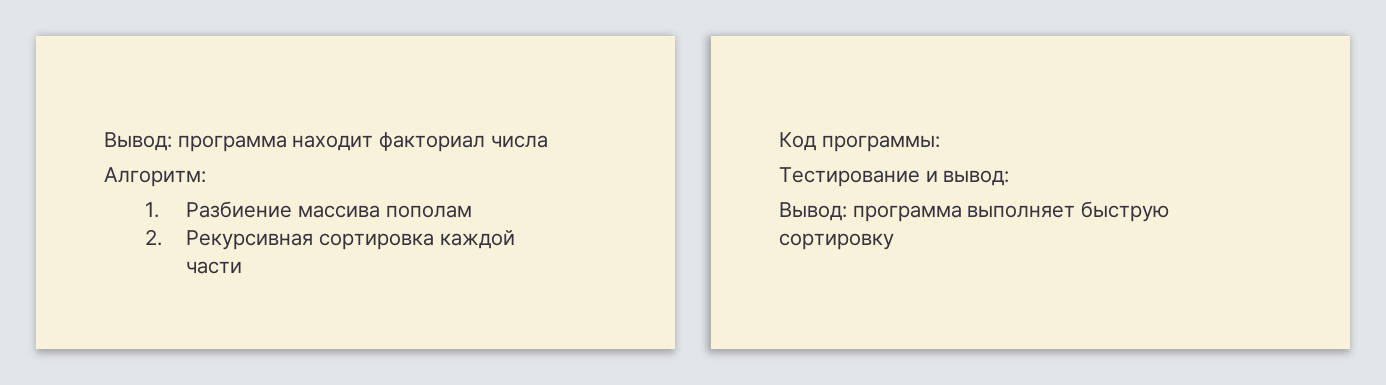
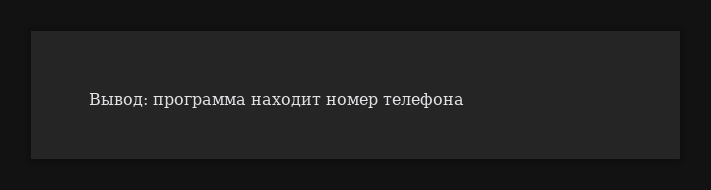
[379,132,548,152] [104,167,206,187] [145,201,472,218] [145,229,515,250] [186,261,243,274] [779,132,940,152] [779,167,1010,187] [779,201,1170,222] [779,233,894,250] факториал числа // Алгоритм: // 1. Разбиение массива пополам // 2. Рекурсивная сортировка каждой части // Код программы: // Тестирование и вывод: // Вывод: программа выполняет быструю сортировку -> [326,93,464,108] номер телефона

